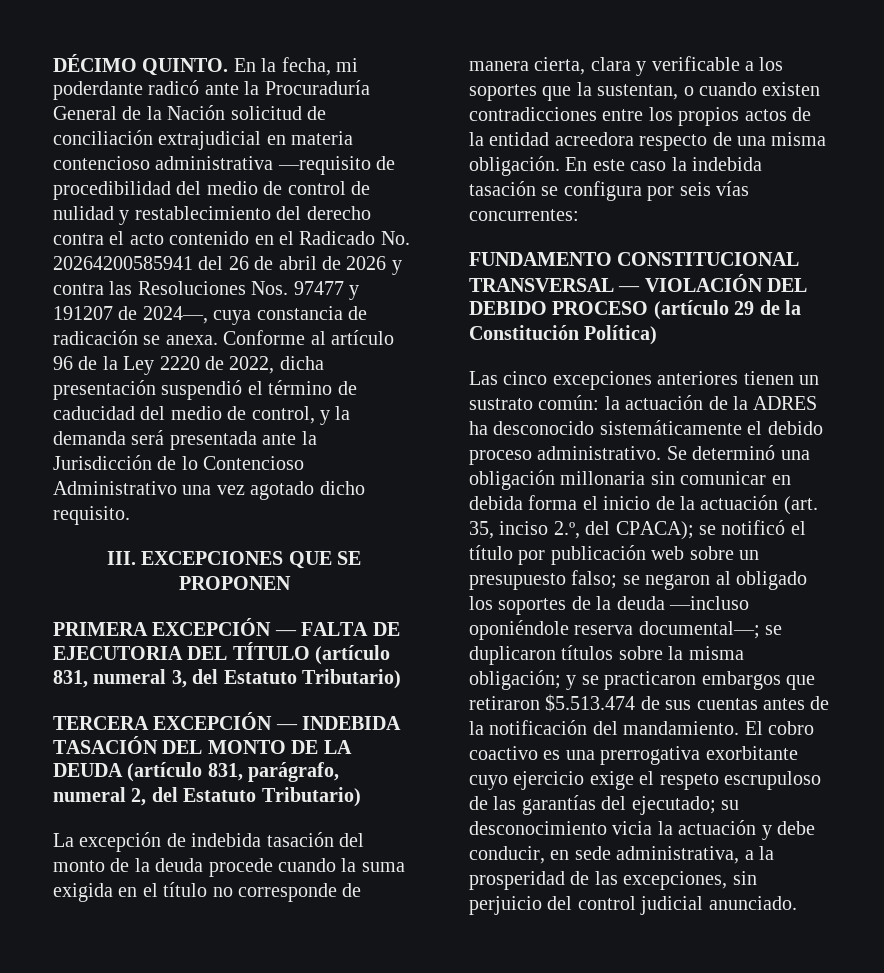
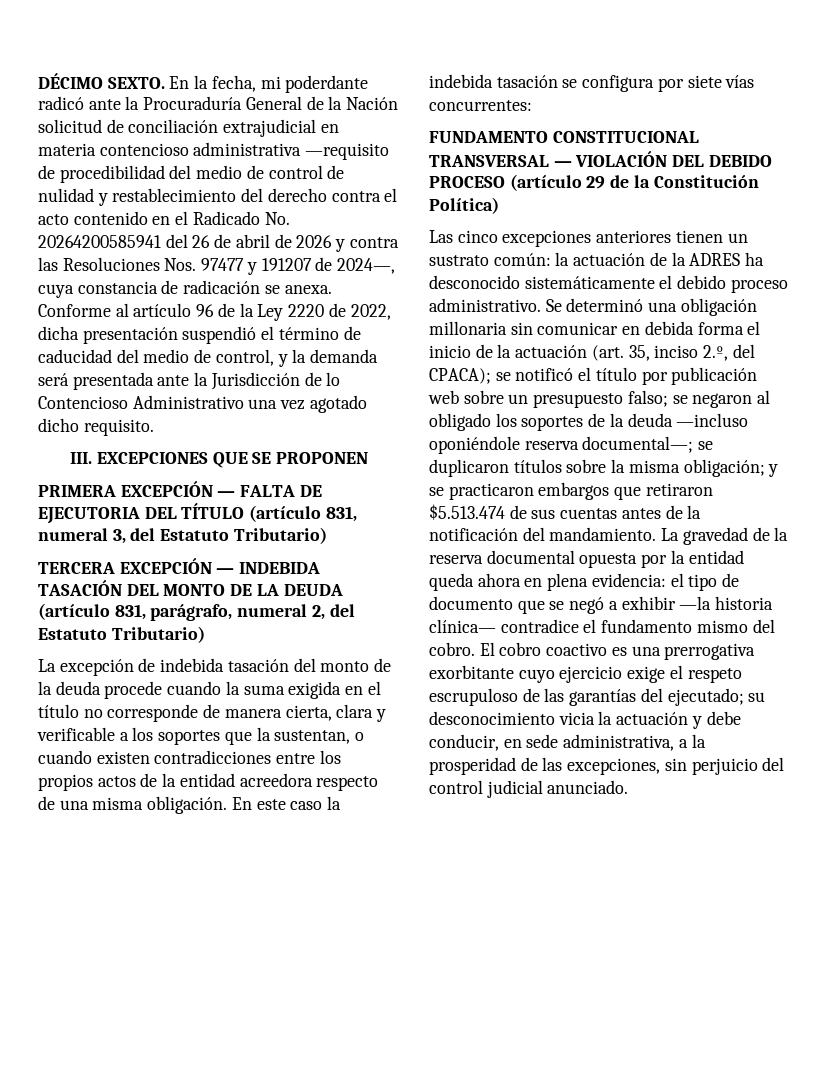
[142,58,229,76] QUINTO. -> [107,77,165,89] SEXTO.
[679,182,711,196] seis -> [687,75,722,88] siete
(740, 728) none -> [661,527,789,545] [429,550,744,568] [429,573,740,591] [429,596,774,614] [429,619,775,633] [429,642,475,656] La gravedad de la reserva documental opuesta por la entidad queda ahora en plena evidencia: el tipo de documento que se negó a exhibir —la historia clínica— contradice el fundamento mismo del cobro.

